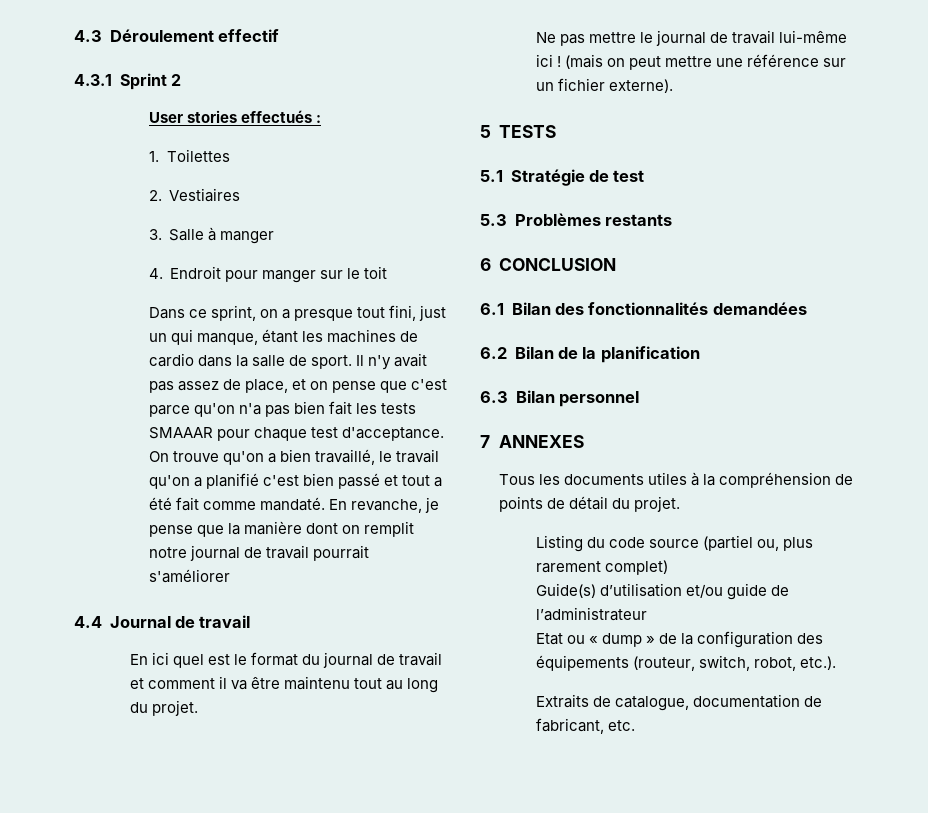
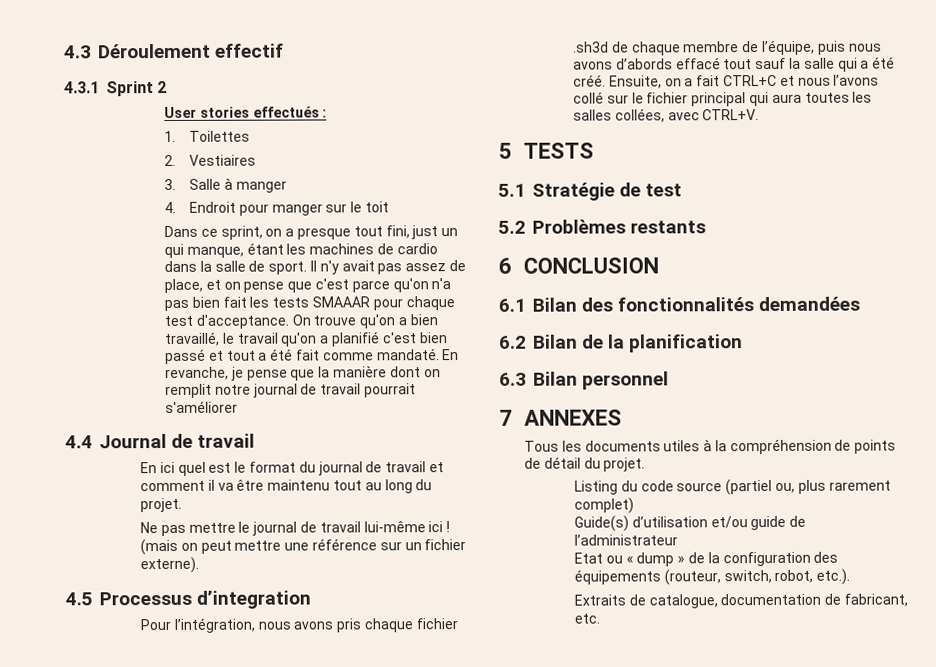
(674, 86) none -> [65,590,312,609] [140,617,458,633] [573,39,882,56] [573,56,896,72] [573,74,880,89] [573,91,873,107] [573,108,760,123] // 4.5 Processus d’integration // Pour l’intégration, nous avons pris chaque fichier .sh3d de chaque membre de l’équipe, puis nous avons d’abords effacé tout sauf la salle qui a été créé. Ensuite, on a fait CTRL+C et nous l’avons collé sur le fichier principal qui aura toutes les salles collées, avec CTRL+V.
[480,214,507,226] 5.3 -> [498,220,526,234] 5.2

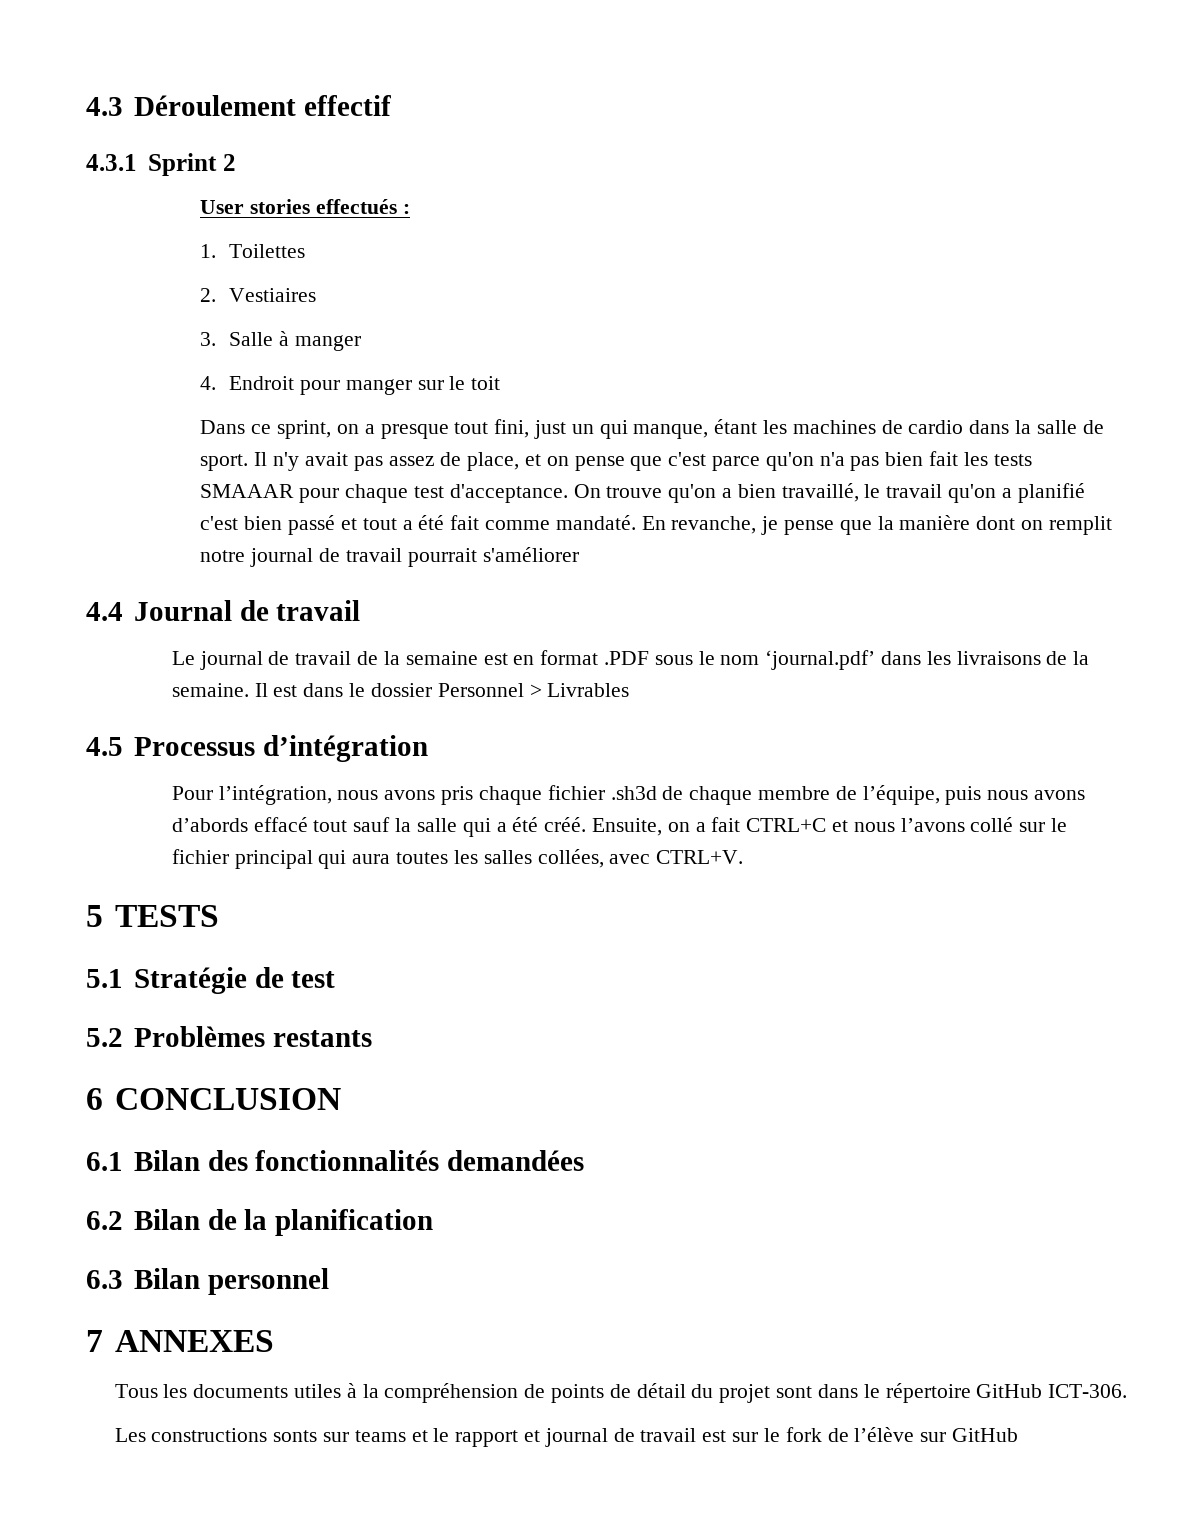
[140,461,444,476] [140,479,433,494] [140,497,183,513] [140,521,451,537] [140,538,467,556] [140,556,200,574] En ici quel est le format du journal de travail et comment il va être maintenu tout au long du projet. // Ne pas mettre le journal de travail lui-même ici ! (mais on peut mettre une référence sur un fichier externe). -> [171,650,1090,670] [171,683,630,697] Le journal de travail de la semaine est en format .PDF sous le nom ‘journal.pdf’ dans les livraisons de la semaine. Il est dans le dossier Personnel > Livrables
[196,590,312,609] d’integration -> [262,735,428,762] d’intégration
[603,457,646,472] [574,478,891,496] [574,497,635,514] [574,515,807,532] [574,534,679,546] [574,551,839,567] [574,568,851,586] [574,593,908,609] [574,613,601,624] projet. // Listing du code source (partiel ou, plus rarement complet) // Guide(s) d’utilisation et/ou guide de l’administrateur // Etat ou « dump » de la configuration des équipements (routeur, switch, robot, etc.). // Extraits de catalogue, documentation de fabricant, etc. -> [719,1383,1128,1403] [114,1427,1018,1447] projet sont dans le répertoire GitHub ICT-306. // Les constructions sonts sur teams et le rapport et journal de travail est sur le fork de l’élève sur GitHub

